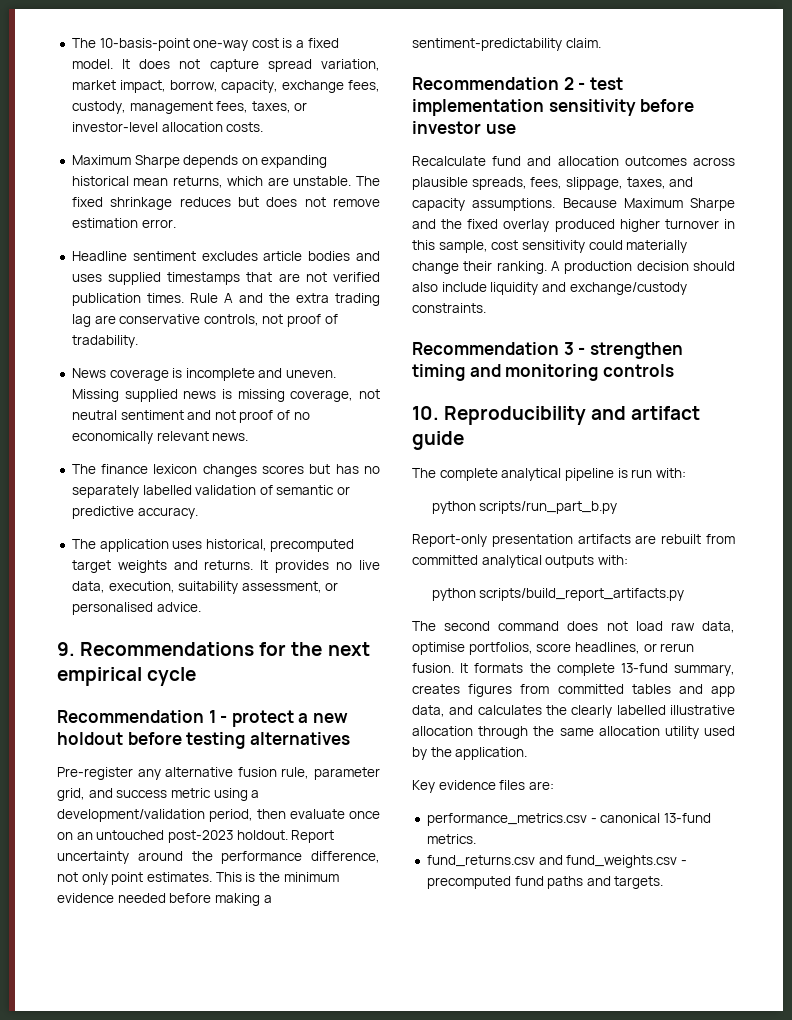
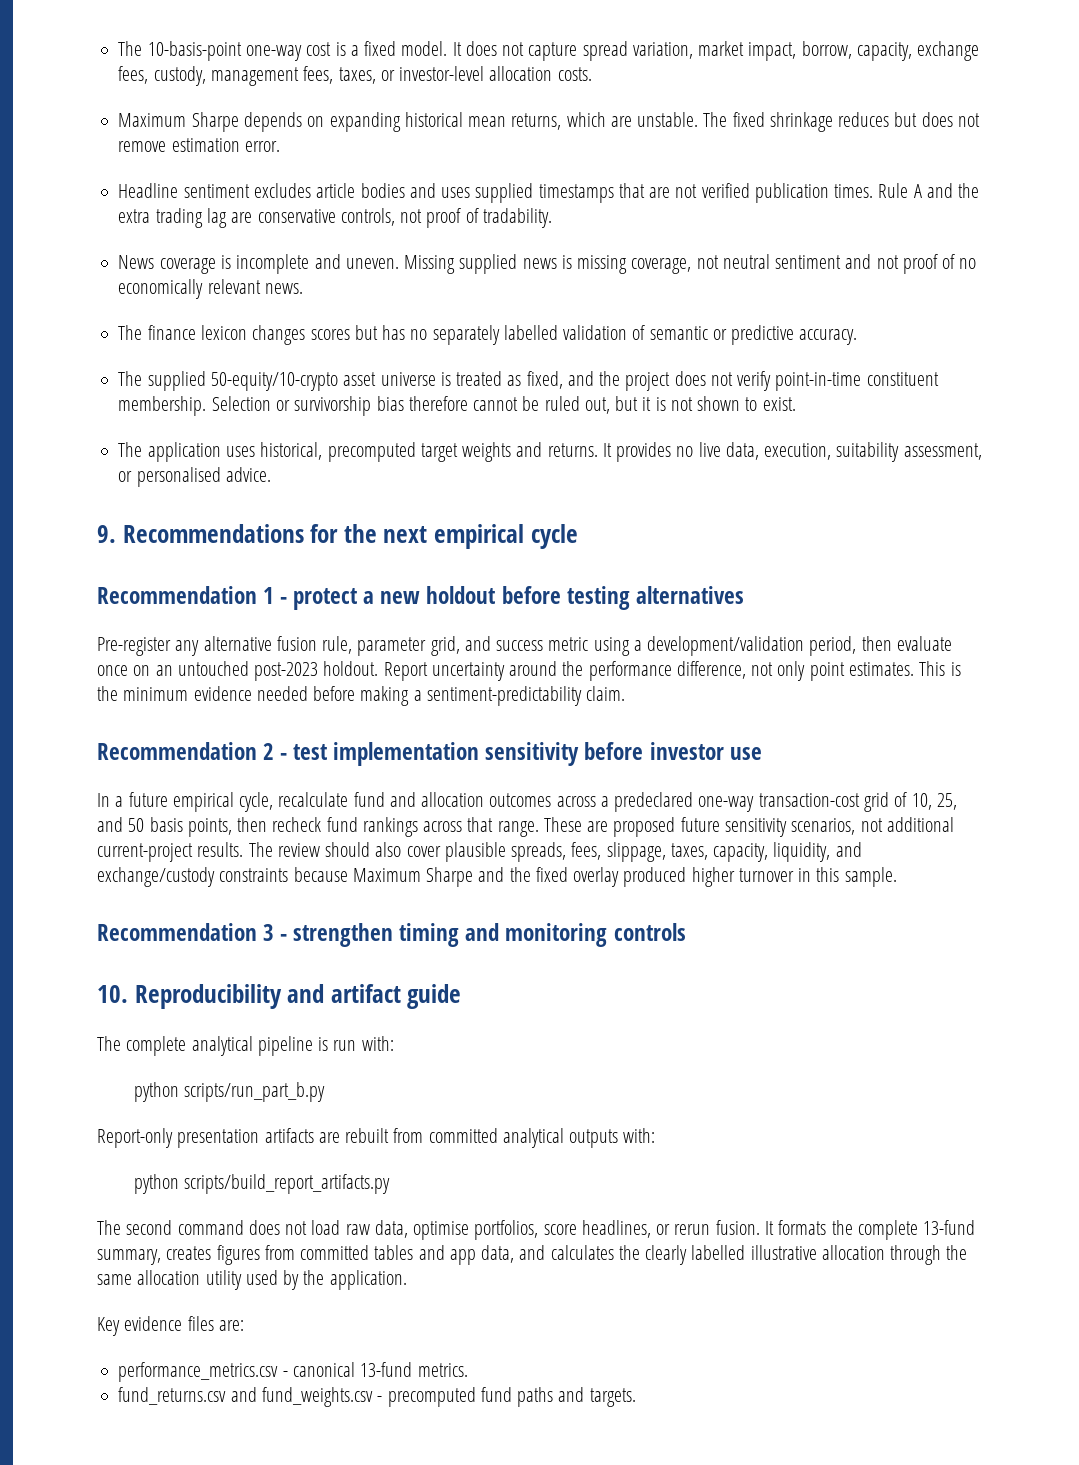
(198, 513) none -> [118,371,939,391] [118,396,796,416] // The supplied 50-equity/10-crypto asset universe is treated as fixed, and the project does not verify point-in-time constituent membership. Selection or survivorship bias therefore cannot be ruled out, but it is not shown to exist.
[412,156,486,166] Recalculate -> [97,792,349,812] In a future empirical cycle, recalculate
(735, 161) none -> [600,792,957,812] [97,817,954,837] [97,842,441,862] a predeclared one-way transaction-cost grid of 10, 25, and 50 basis points, then recheck fund rankings across that range. These are proposed future sensitivity scenarios, not additional current-project results. The review should also cover
[669,177,694,187] [412,198,617,211] and capacity assumptions. Because -> [713,842,862,862] [97,867,348,887] capacity, liquidity, and exchange/custody constraints because
[438,240,688,253] [412,261,735,274] [412,282,687,295] [412,303,486,313] sample, cost sensitivity could materially change their ranking. A production decision should also include liquidity and exchange/custody constraints. -> [844,867,897,887] sample.

